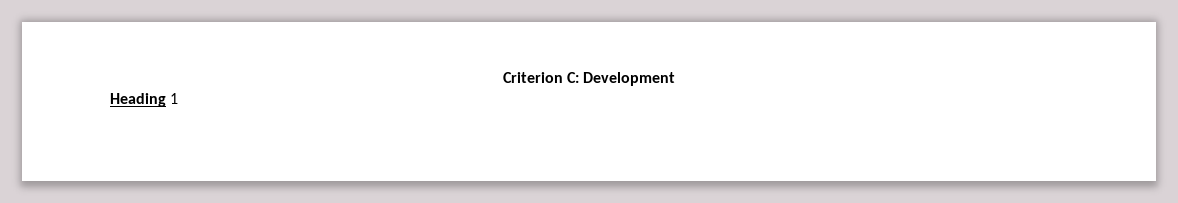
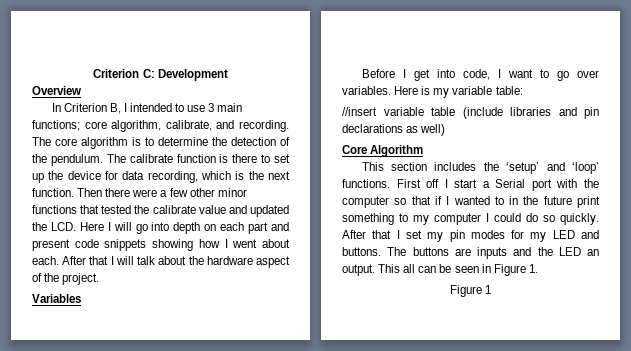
[110,93,166,107] Heading -> [32,86,81,95] [51,103,243,114] [32,120,289,132] [32,137,290,149] [32,154,290,166] [32,171,290,183] [32,188,247,197] [32,205,289,217] [32,222,289,234] [32,239,290,251] [32,256,290,268] [32,273,100,285] [32,294,81,303] [361,69,599,81] [342,86,523,98] [342,107,599,119] [342,124,446,136] [342,145,424,157] [361,162,599,174] [342,179,599,191] [342,196,600,208] [342,213,599,225] [342,230,599,242] [342,247,599,259] [342,264,538,276] [449,285,482,297] Overview // In Criterion B, I intended to use 3 main functions; core algorithm, calibrate, and recording. The core algorithm is to determine the detection of the pendulum. The calibrate function is there to set up the device for data recording, which is the next function. Then there were a few other minor functions that tested the calibrate value and updated the LCD. Here I will go into depth on each part and present code snippets showing how I went about each. After that I will talk about the hardware aspect of the project. // Variables // Before I get into code, I want to go over variables. Here is my variable table: // //insert variable table (include libraries and pin declarations as well) // Core Algorithm // This section includes the ‘setup’ and ‘loop’ functions. First off I start a Serial port with the computer so that if I wanted to in the future print something to my computer I could do so quickly. After that I set my pin modes for my LED and buttons. The buttons are inputs and the LED an output. This all can be seen in Figure 1. // Figure

